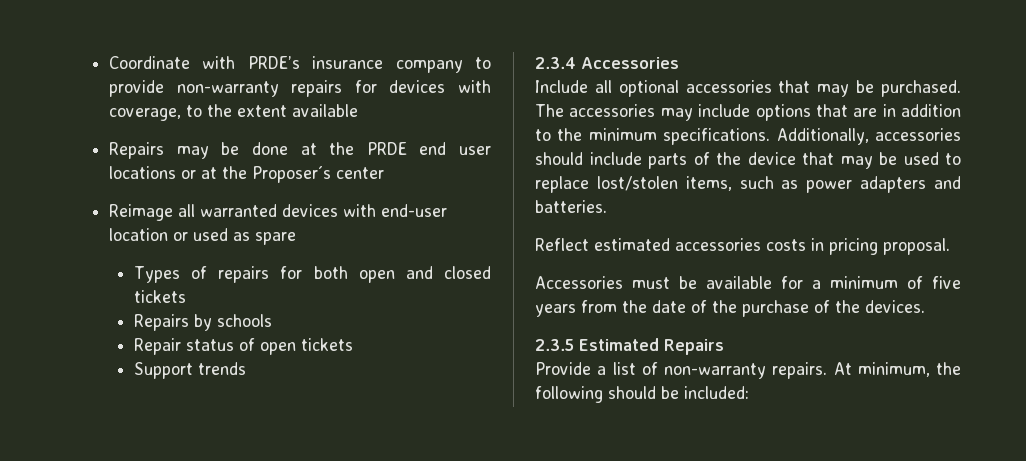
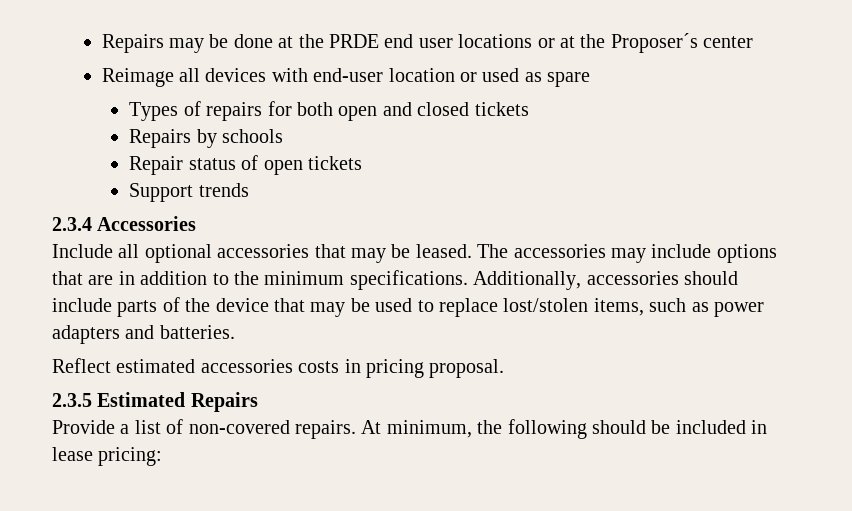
[109,56,491,73] [109,80,491,97] [109,104,359,121] Coordinate with PRDE’s insurance company to provide non-warranty repairs for devices with coverage, to the extent available // -> (101, 43) none
[200,204,278,217] warranted -> (201, 75) none
[881,80,961,97] purchased. -> [415,244,472,258] leased.
[535,276,961,289] [535,300,925,317] // Accessories must be available for a minimum of five years from the date of the purchase of the devices. -> (505, 368) none
[664,363,766,379] non-warranty -> [188,420,290,434] non-covered
[684,386,749,399] included: -> [675,420,768,434] [52,447,163,466] included in lease pricing:

